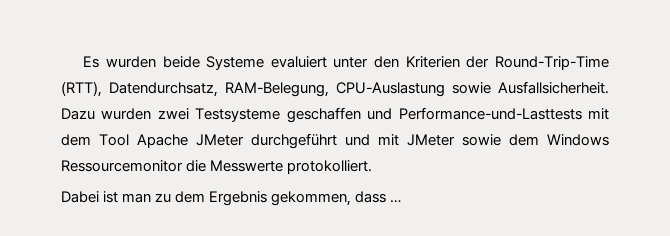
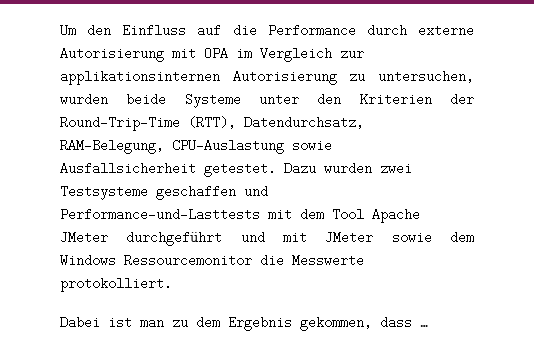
[83,56,100,68] Es -> [60,24,474,37] [60,47,364,62] [60,70,474,85] Um den Einfluss auf die Performance durch externe Autorisierung mit OPA im Vergleich zur applikationsinternen Autorisierung zu untersuchen,
[270,56,327,68] evaluiert -> (241, 100) none
[498,81,609,94] Ausfallsicherheit. -> [60,162,276,177] Ausfallsicherheit getestet.

